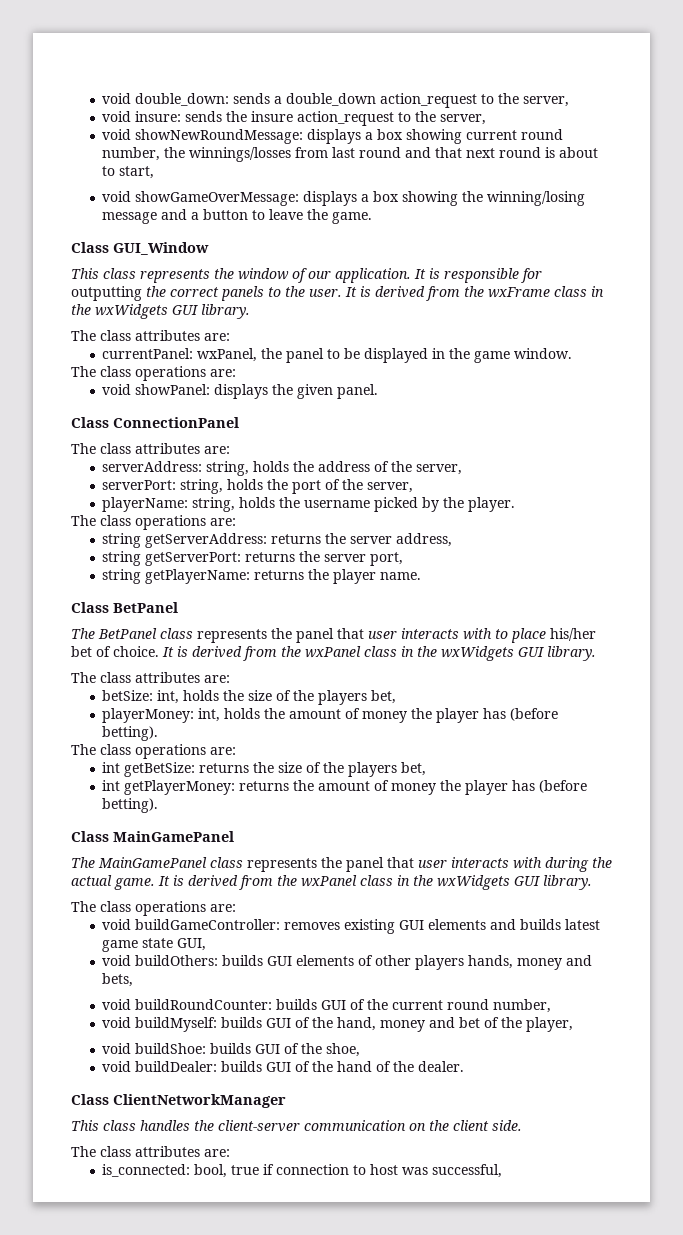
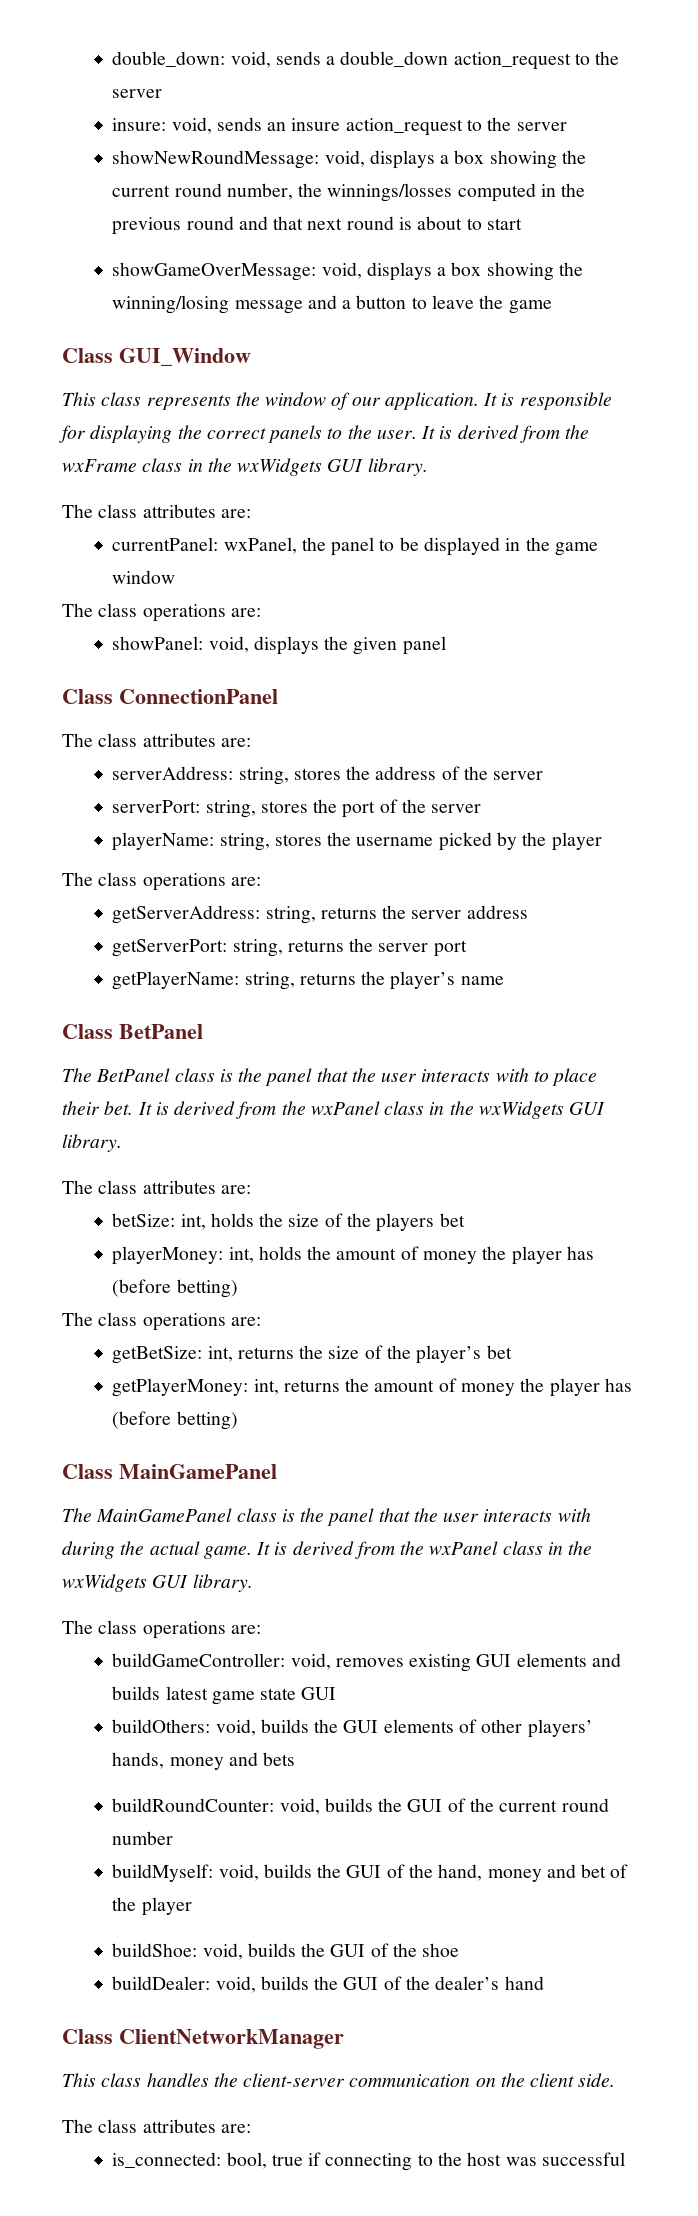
[102,93,230,106] void double_down: -> [112,51,271,68] double_down: void,
[523,96,570,107] [102,111,248,122] server, // void insure: sends the -> [112,89,163,98] [112,117,287,134] server // insure: void, sends an
[440,114,487,125] [102,129,463,144] server, // void showNewRoundMessage: displays a box showing -> [516,122,567,131] [112,150,586,169] server // showNewRoundMessage: void, displays a box showing the
[295,147,356,158] from last -> [457,183,586,202] [112,217,182,235] computed in the previous
[119,166,155,179] [102,191,300,206] start, // void showGameOverMessage: -> [486,218,522,230] [112,262,362,281] start // showGameOverMessage: void,
[332,212,373,224] game. -> [508,300,552,314] game
[71,286,142,301] outputting -> [90,425,173,443] displaying
[514,348,573,359] [71,366,236,381] [102,384,211,395] window. // The class operations are: // void showPanel: -> [112,570,176,584] [62,603,261,622] [112,636,249,653] window // The class operations are: // showPanel: void,
[337,384,379,399] panel. -> [402,636,446,655] panel
[253,461,290,472] holds -> [293,768,341,780] stores
[416,464,463,475] server, -> [493,771,544,780] server
[227,479,264,490] holds -> [260,801,308,813] stores
[367,482,414,493] server, -> [431,804,482,813] server
[239,497,276,508] holds -> [274,834,322,846] stores
[468,497,516,512] [71,515,236,530] [102,533,453,548] [102,551,404,566] [102,569,422,584] player. // The class operations are: // string getServerAddress: returns the server address, // string getServerPort: returns the server port, // string getPlayerName: returns the player name. -> [551,832,602,851] [62,872,261,891] [112,905,528,924] [112,938,467,957] [112,971,504,990] player // The class operations are: // getServerAddress: string, returns the server address // getServerPort: string, returns the server port // getPlayerName: string, returns the player’s name
[197,628,364,643] represents the panel that -> [219,1068,376,1086] is the panel that the
[550,628,596,641] [71,646,159,657] his/her bet of choice. -> [62,1101,134,1115] their bet.
[371,690,397,704] bet, -> [439,1213,465,1227] bet
[102,726,159,741] [71,744,236,759] [102,762,196,777] betting). // The class operations are: // int getBetSize: -> [176,1279,238,1298] [62,1312,261,1331] [112,1346,233,1364] betting) // The class operations are: // getBetSize: int,
[348,762,427,777] [102,780,236,795] players bet, // int getPlayerMoney: -> [416,1345,512,1364] [112,1378,279,1397] player’s bet // getPlayerMoney: int,
[102,798,159,813] betting). -> [176,1411,238,1430] betting)
[247,857,414,872] represents the panel that -> [281,1508,438,1526] is the panel that the
[102,919,281,930] void buildGameController: -> [112,1653,331,1670] buildGameController: void,
[177,938,207,951] [102,955,264,966] GUI, // void buildOthers: builds -> [301,1687,337,1700] [112,1719,339,1736] GUI // buildOthers: void, builds the
[415,955,465,970] players -> [527,1719,593,1738] players’
[102,973,134,987] [102,999,318,1010] bets, // void buildRoundCounter: builds -> [263,1752,296,1766] [112,1798,403,1815] bets // buildRoundCounter: void, builds the
[493,999,552,1013] [102,1017,263,1032] number, // void buildMyself: builds -> [112,1831,174,1845] [112,1864,342,1882] number // buildMyself: void, builds the
[526,1017,574,1032] [102,1043,361,1057] [102,1061,334,1072] player, // void buildShoe: builds GUI of the shoe, // void buildDealer: builds GUI of the -> [141,1897,192,1916] [112,1943,460,1960] [112,1976,500,1993] player // buildShoe: void, builds the GUI of the shoe // buildDealer: void, builds the GUI of the dealer’s
[376,1061,465,1072] of the dealer. -> (544, 1983) none
[276,1164,367,1175] connection to -> [325,2152,462,2171] connecting to the
[432,1164,503,1178] successful, -> [541,2152,625,2166] successful

